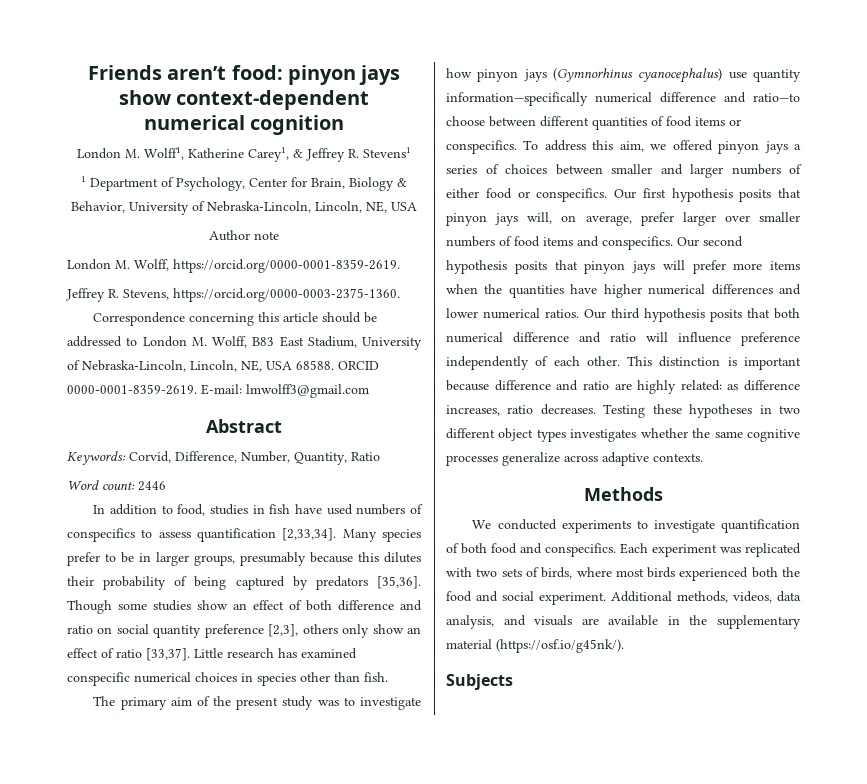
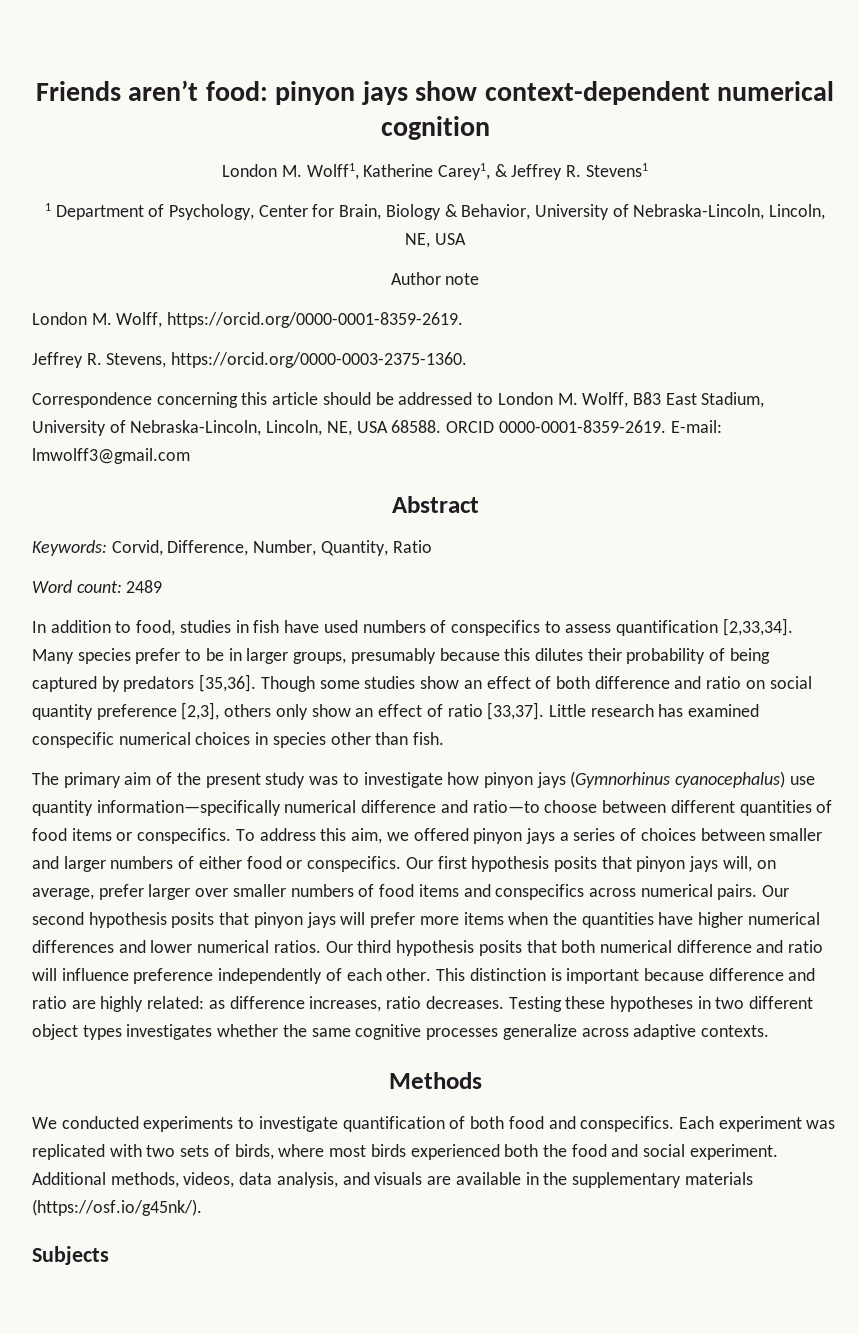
[138,481,166,491] 2446 -> [126,580,163,593] 2489
[602,236,673,250] conspecifics. -> [495,884,758,900] conspecifics across numerical pairs.
[446,639,492,649] material -> [684,1172,753,1185] materials

